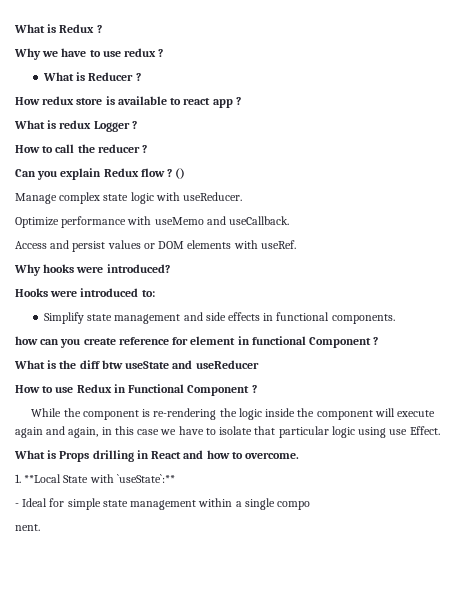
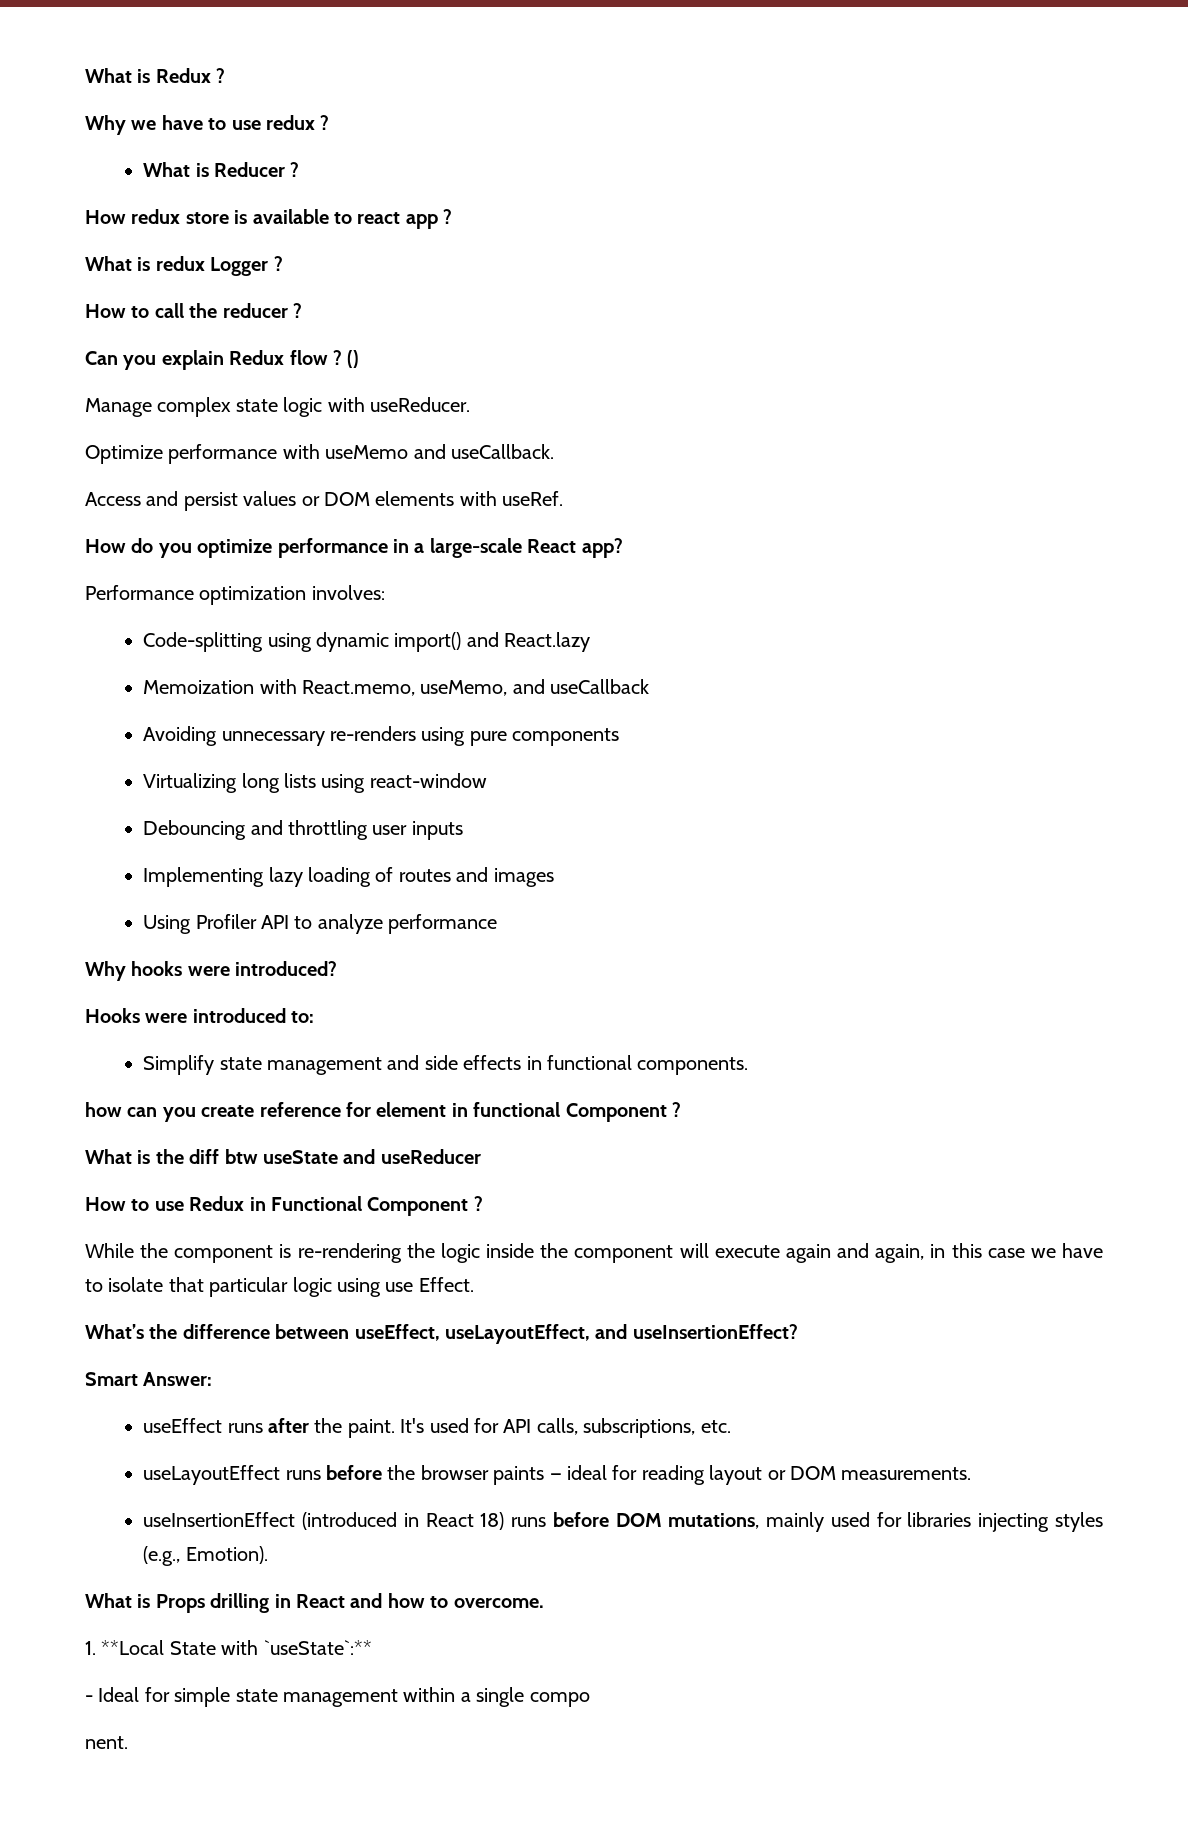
(296, 244) none -> [85,538,623,558] [85,585,385,605] [143,632,591,652] [143,679,650,696] [143,726,620,746] [143,773,487,793] [143,820,463,840] [143,867,554,887] [143,914,498,934] // How do you optimize performance in a large-scale React app? // Performance optimization involves: // Code-splitting using dynamic import() and React.lazy // Memoization with React.memo, useMemo, and useCallback // Avoiding unnecessary re-renders using pure components // Virtualizing long lists using react-window // Debouncing and throttling user inputs // Implementing lazy loading of routes and images // Using Profiler API to analyze performance
(440, 430) none -> [85,1324,798,1344] [85,1372,213,1386] [143,1418,731,1438] [143,1465,972,1485] [143,1512,1103,1532] [143,1546,268,1566] // What’s the difference between useEffect, useLayoutEffect, and useInsertionEffect? // Smart Answer: // useEffect runs after the paint. It's used for API calls, subscriptions, etc. // useLayoutEffect runs before the browser paints — ideal for reading layout or DOM measurements. // useInsertionEffect (introduced in React 18) runs before DOM mutations, mainly used for libraries injecting styles (e.g., Emotion).

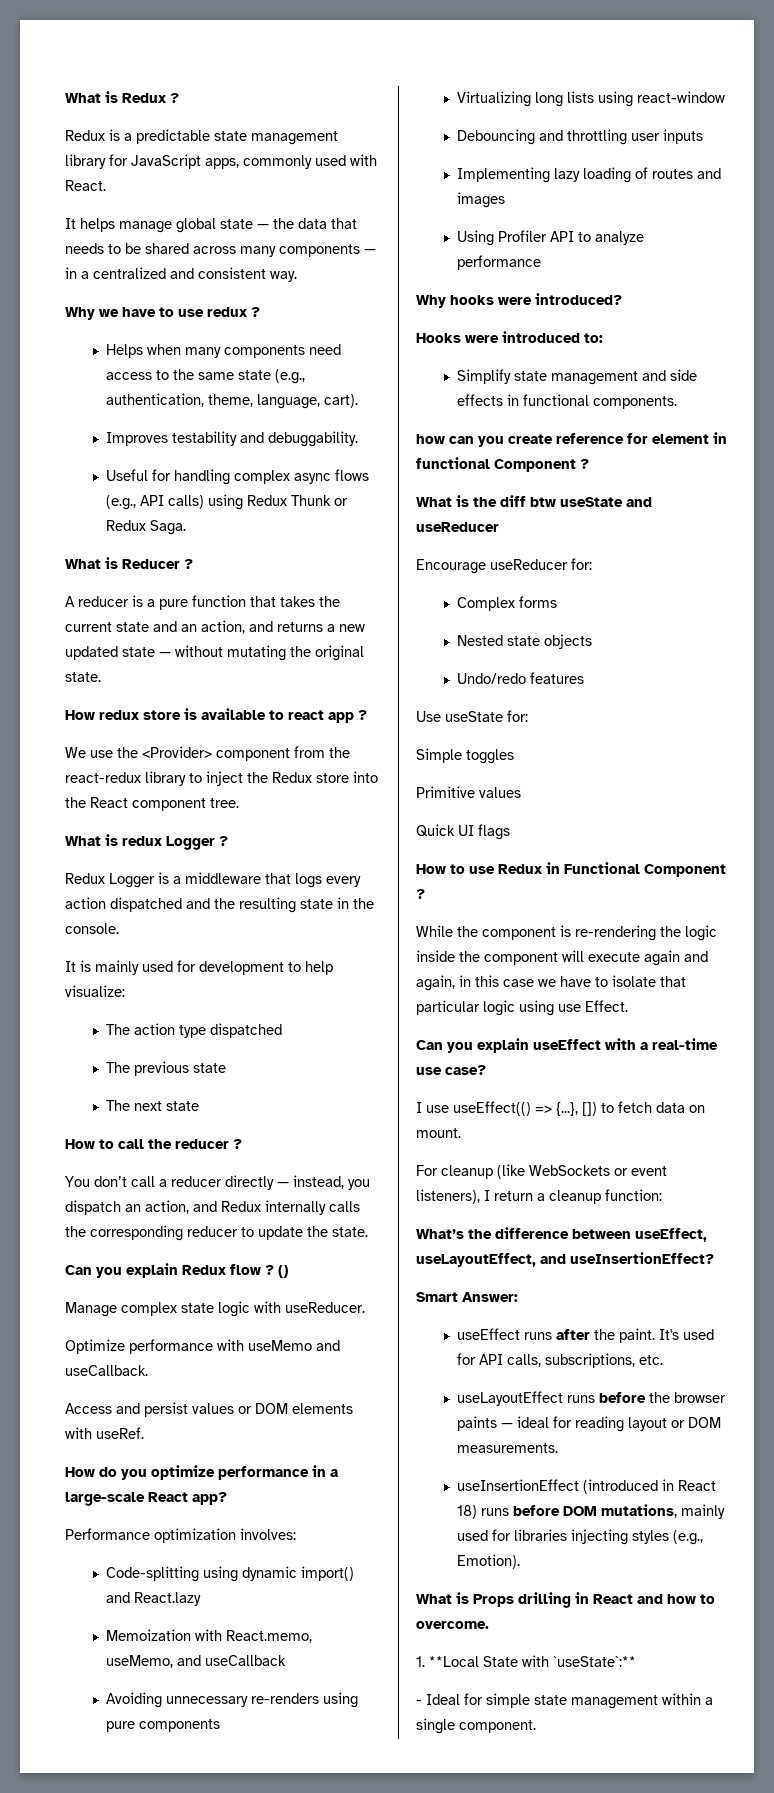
(226, 75) none -> [65,129,338,145] [65,154,377,169] [65,180,106,191] [65,218,357,233] [65,243,376,257] [65,267,297,282] // Redux is a predictable state management library for JavaScript apps, commonly used with React. // It helps manage global state — the data that needs to be shared across many components — in a centralized and consistent way.
[143,162,300,177] What is Reducer ? -> [106,344,342,358] [106,369,306,384] [106,393,359,409] [106,431,359,447] [106,469,370,485] [106,494,349,510] [106,520,187,535] [65,557,193,569] [65,595,340,610] [65,620,365,634] [65,645,364,661] [65,672,101,682] Helps when many components need access to the same state (e.g., authentication, theme, language, cart). // Improves testability and debuggability. // Useful for handling complex async flows (e.g., API calls) using Redux Thunk or Redux Saga. // What is Reducer ? // A reducer is a pure function that takes the current state and an action, and returns a new updated state — without mutating the original state.
(453, 216) none -> [65,746,350,761] [65,771,378,786] [65,797,239,811] // We use the <Provider> component from the react-redux library to inject the Redux store into the React component tree.
(283, 263) none -> [65,872,361,888] [65,897,374,913] [65,923,119,934] [65,960,333,975] [65,985,125,997] [106,1023,283,1038] [106,1061,227,1076] [106,1100,200,1111] // Redux Logger is a middleware that logs every action dispatched and the resulting state in the console. // It is mainly used for development to help visualize: // The action type dispatched // The previous state // The next state
(302, 310) none -> [65,1175,370,1190] [65,1200,360,1215] [65,1225,368,1241] // You don’t call a reducer directly — instead, you dispatch an action, and Redux internally calls the corresponding reducer to update the state.
(481, 1156) none -> [416,558,592,574] [457,596,558,611] [457,634,593,649] [457,672,585,684] [416,710,528,722] [416,748,514,764] [416,786,521,798] [416,824,510,840] // Encourage useReducer for: // Complex forms // Nested state objects // Undo/redo features // Use useState for: // Simple toggles // Primitive values // Quick UI flags
(474, 1284) none -> [416,1038,718,1053] [416,1065,486,1075] [416,1101,705,1116] [416,1128,461,1138] [416,1164,667,1179] [416,1189,662,1204] // Can you explain useEffect with a real-time use case? // I use useEffect(() => {...}, []) to fetch data on mount. // For cleanup (like WebSockets or event listeners), I return a cleanup function:
[529,1692,590,1707] [85,1736,128,1749] compo // nent. -> [459,1720,536,1733] component.

